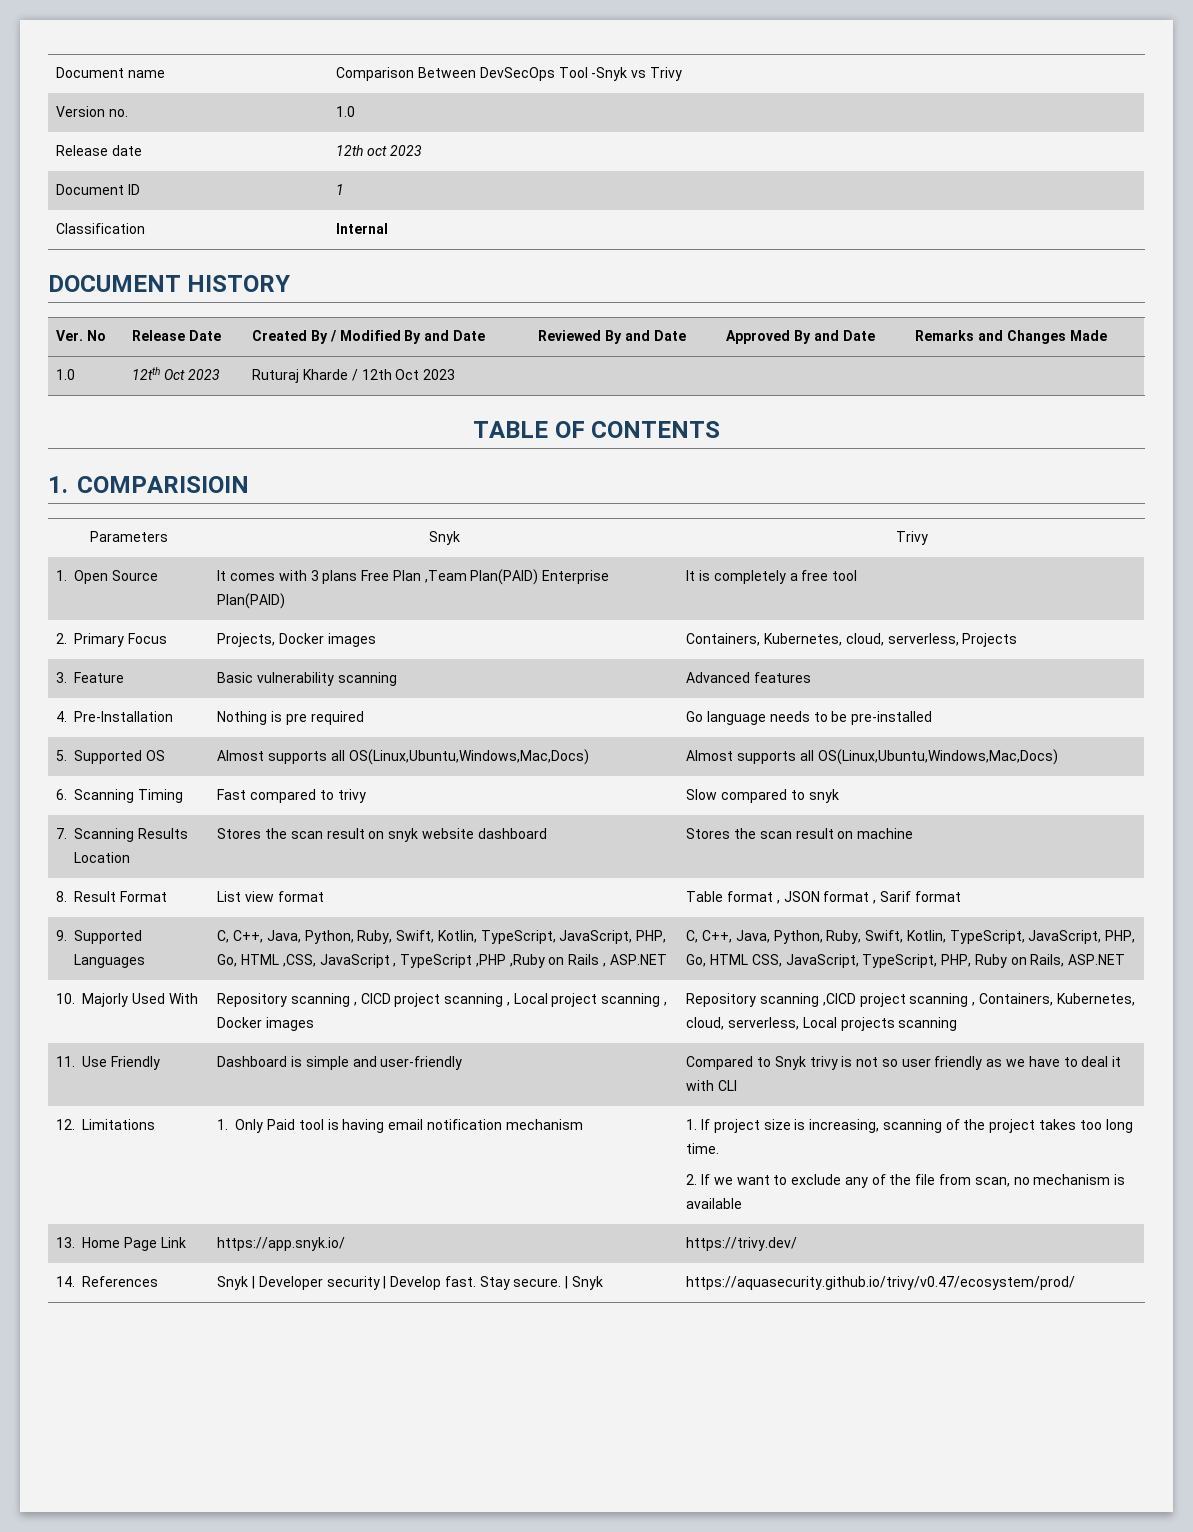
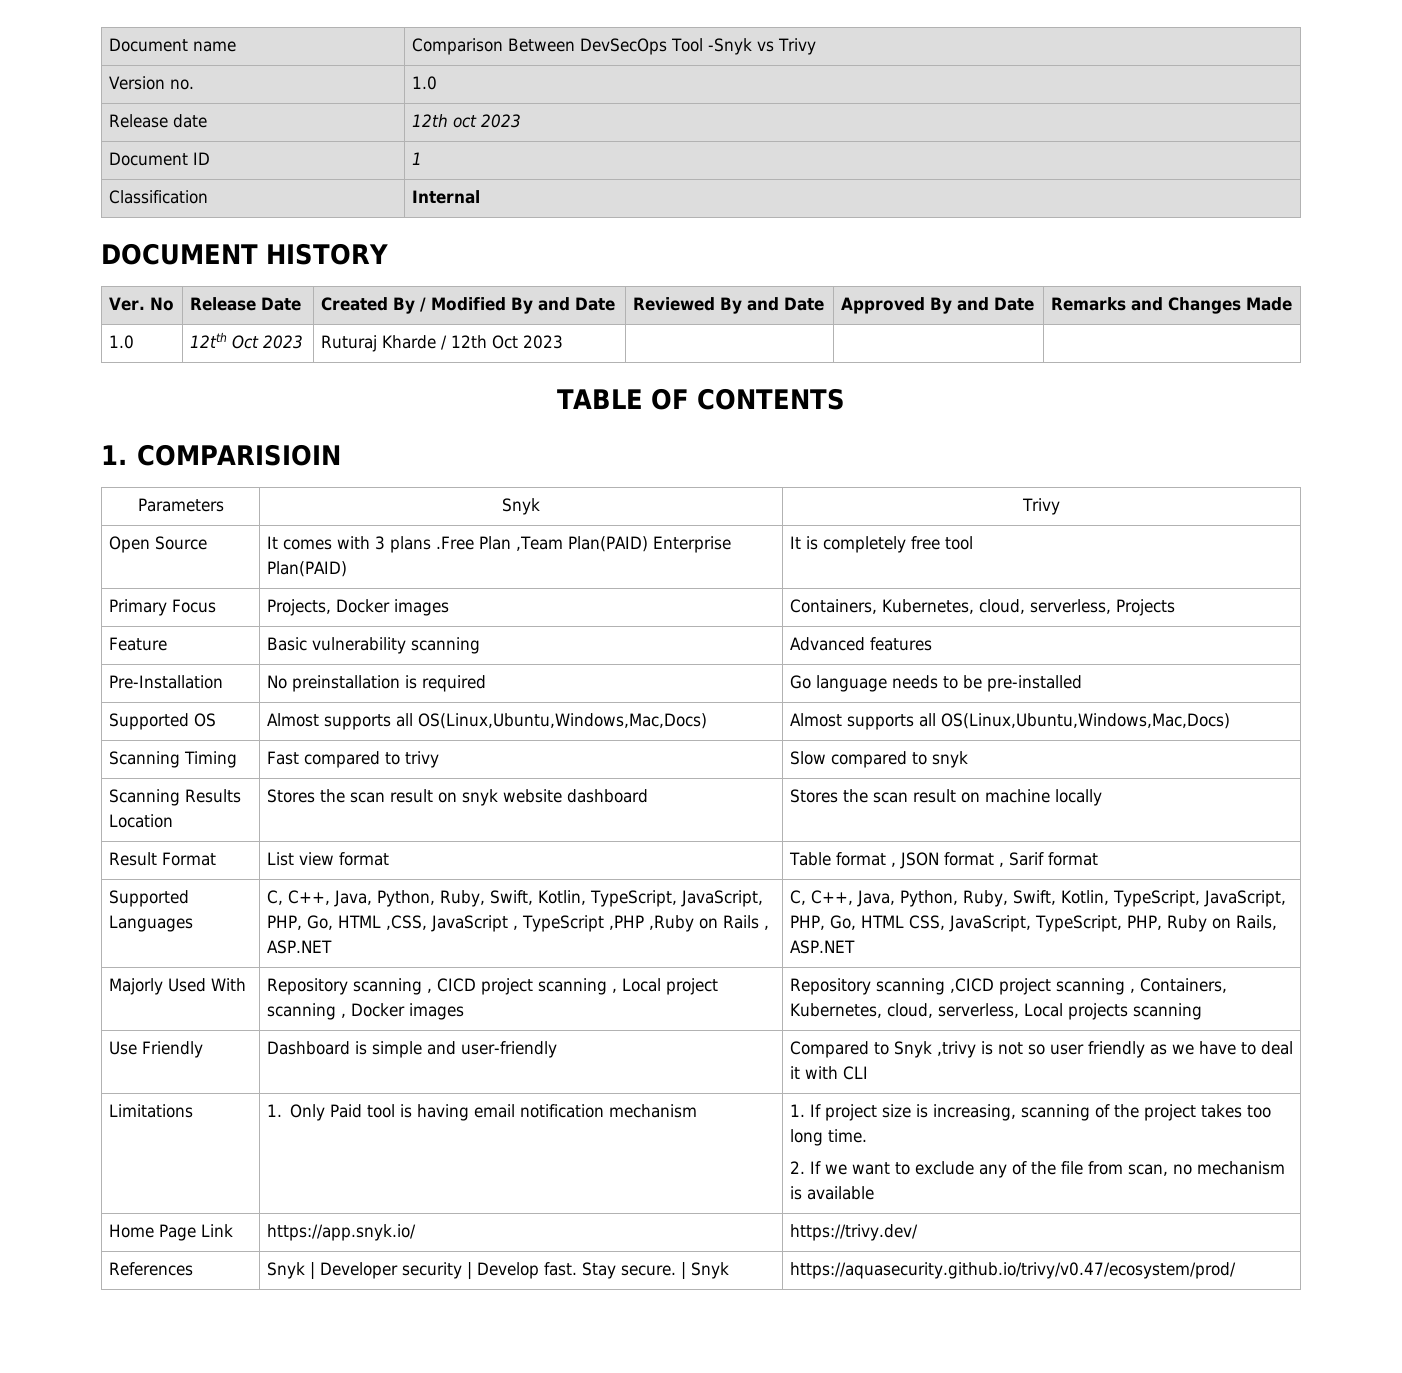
[56,570,68,581] 1. -> (1061, 506) none
[361,570,390,581] Free -> [435,536,474,550] .Free
[789,573,798,581] a -> (906, 544) none
[56,633,68,644] 2. -> (973, 543) none
[56,672,68,683] 3. -> (1175, 607) none
[56,711,68,722] 4. -> (932, 644) none
[217,711,307,725] Nothing is pre -> [266,675,417,692] No preinstallation is
[56,750,68,761] 5. -> (1082, 683) none
[56,789,68,800] 6. -> (1230, 721) none
[56,828,68,839] 7. -> (968, 759) none
[56,891,68,902] // 8. -> [1054,789,1102,806] locally //
[56,930,68,941] 9. -> (1098, 859) none
[56,993,76,1004] 10. -> (855, 947) none
[56,1056,76,1067] 11. -> (1202, 1011) none
[809,1056,838,1070] trivy -> [936,1041,976,1058] ,trivy
[56,1119,76,1130] 12. -> (868, 1073) none
[56,1237,76,1248] 13. -> (874, 1193) none
[56,1276,76,1287] 14. -> (918, 1232) none

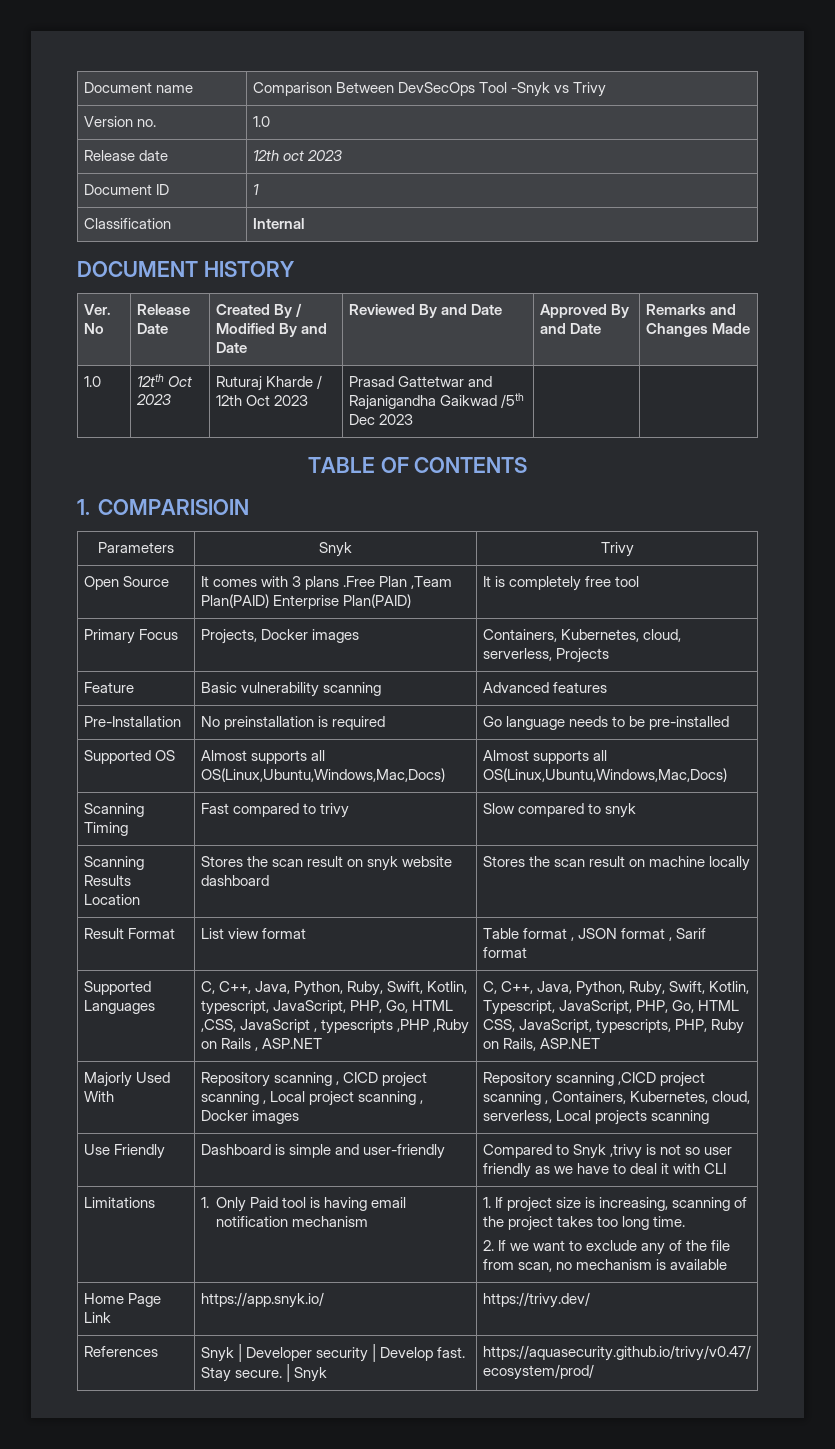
(563, 342) none -> [348,376,492,387] [348,393,524,410] [348,414,413,425] Prasad Gattetwar and Rajanigandha Gaikwad /5th Dec 2023
[589,890,677,907] TypeScript, -> [200,1000,269,1015] typescript,
[521,915,604,932] TypeScript -> [320,1019,393,1034] typescripts
[1112,890,1200,907] TypeScript, -> [482,1000,555,1015] Typescript,
[1034,915,1122,932] TypeScript, -> [595,1019,671,1034] typescripts,

